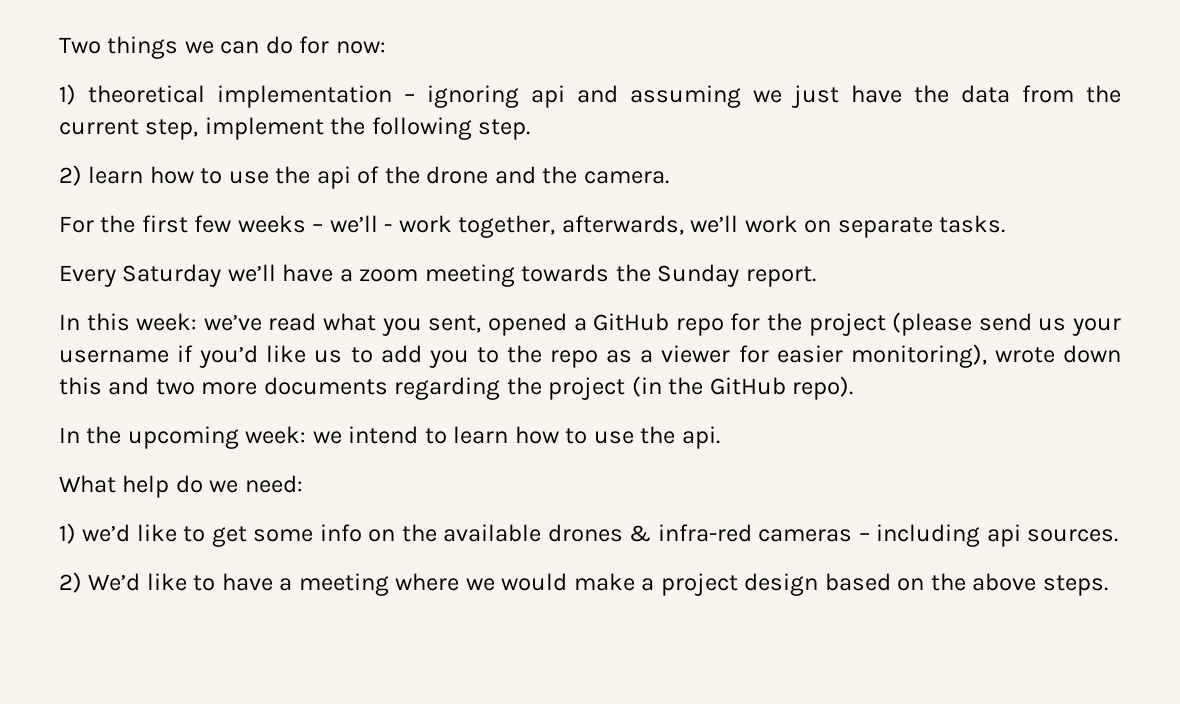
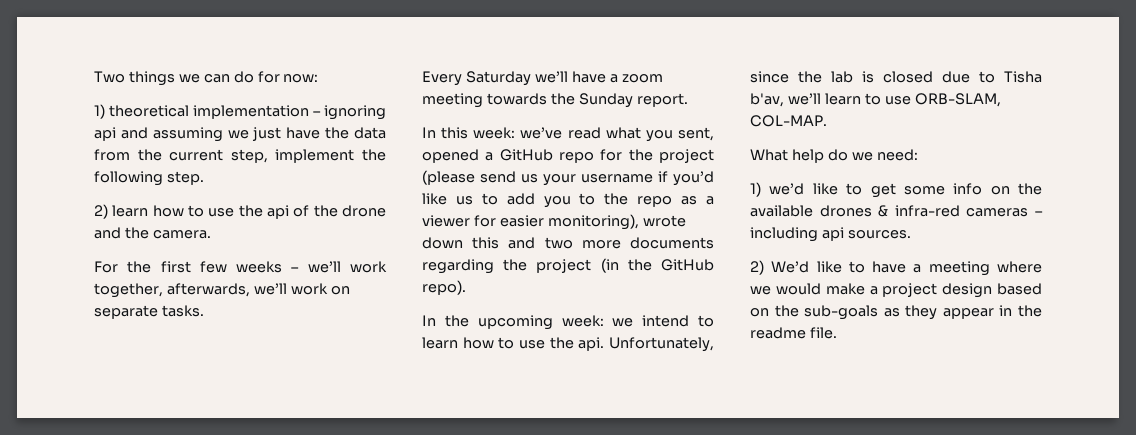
[384,224,393,232] - -> (341, 267) none
(720, 437) none -> [609,337,714,352] [750,71,1042,83] [750,93,1001,107] [750,115,827,127] Unfortunately, since the lab is closed due to Tisha b'av, we’ll learn to use ORB-SLAM, COL-MAP.
[972,573,1108,596] above steps. -> [804,305,1042,320] [750,327,837,339] sub-goals as they appear in the readme file.

